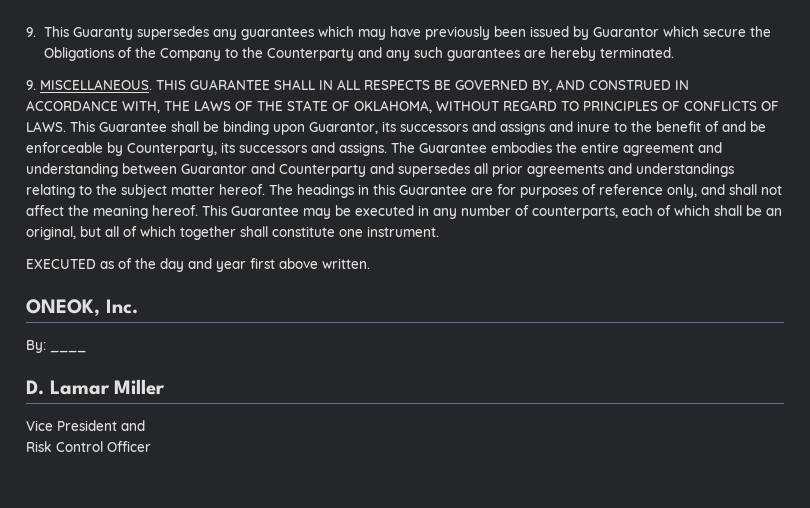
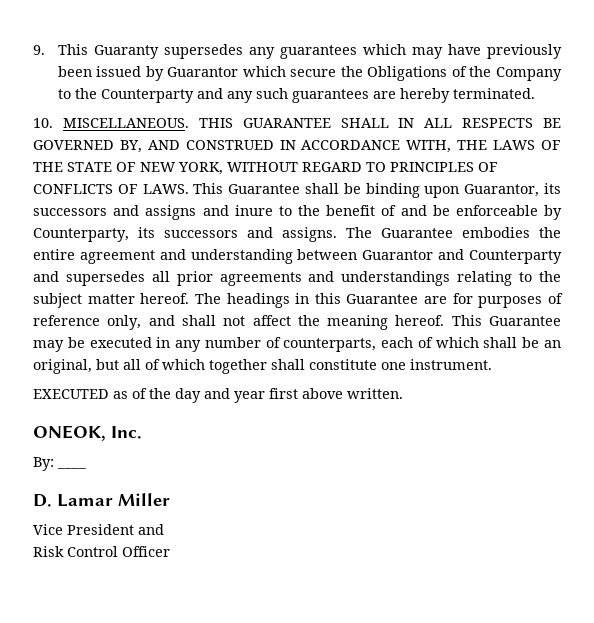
[26,80,36,90] 9. -> [33,118,53,128] 10.
[354,100,432,113] OKLAHOMA, -> [140,162,223,175] NEW YORK,

